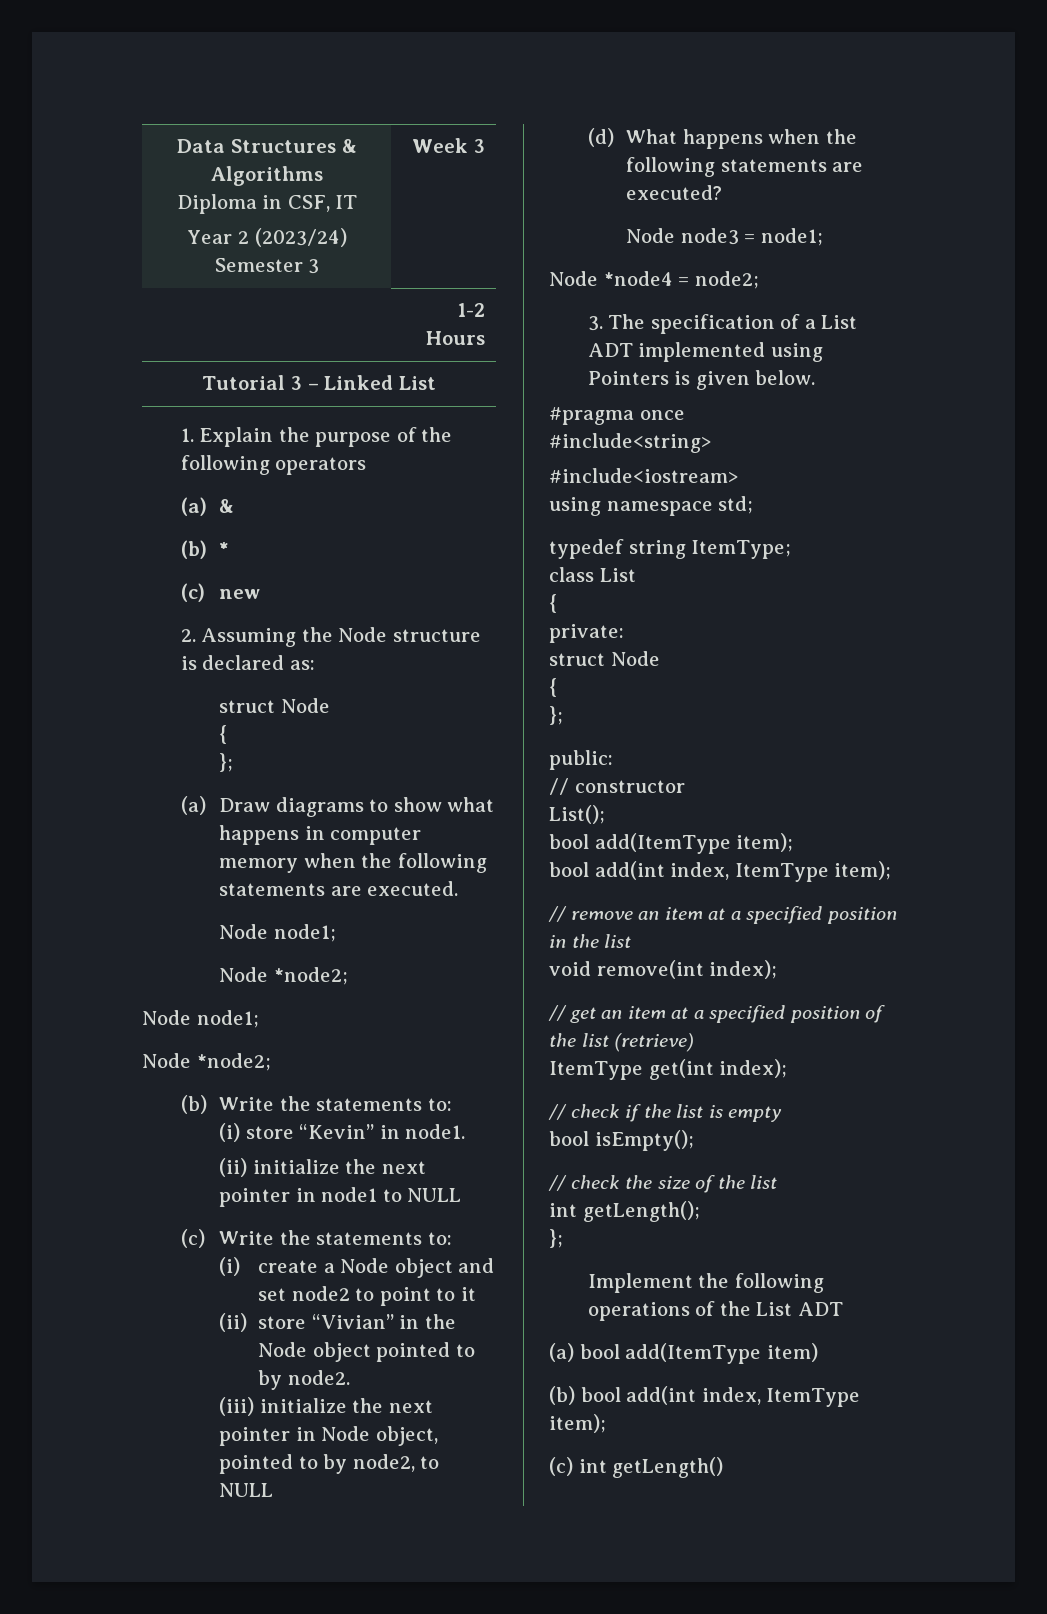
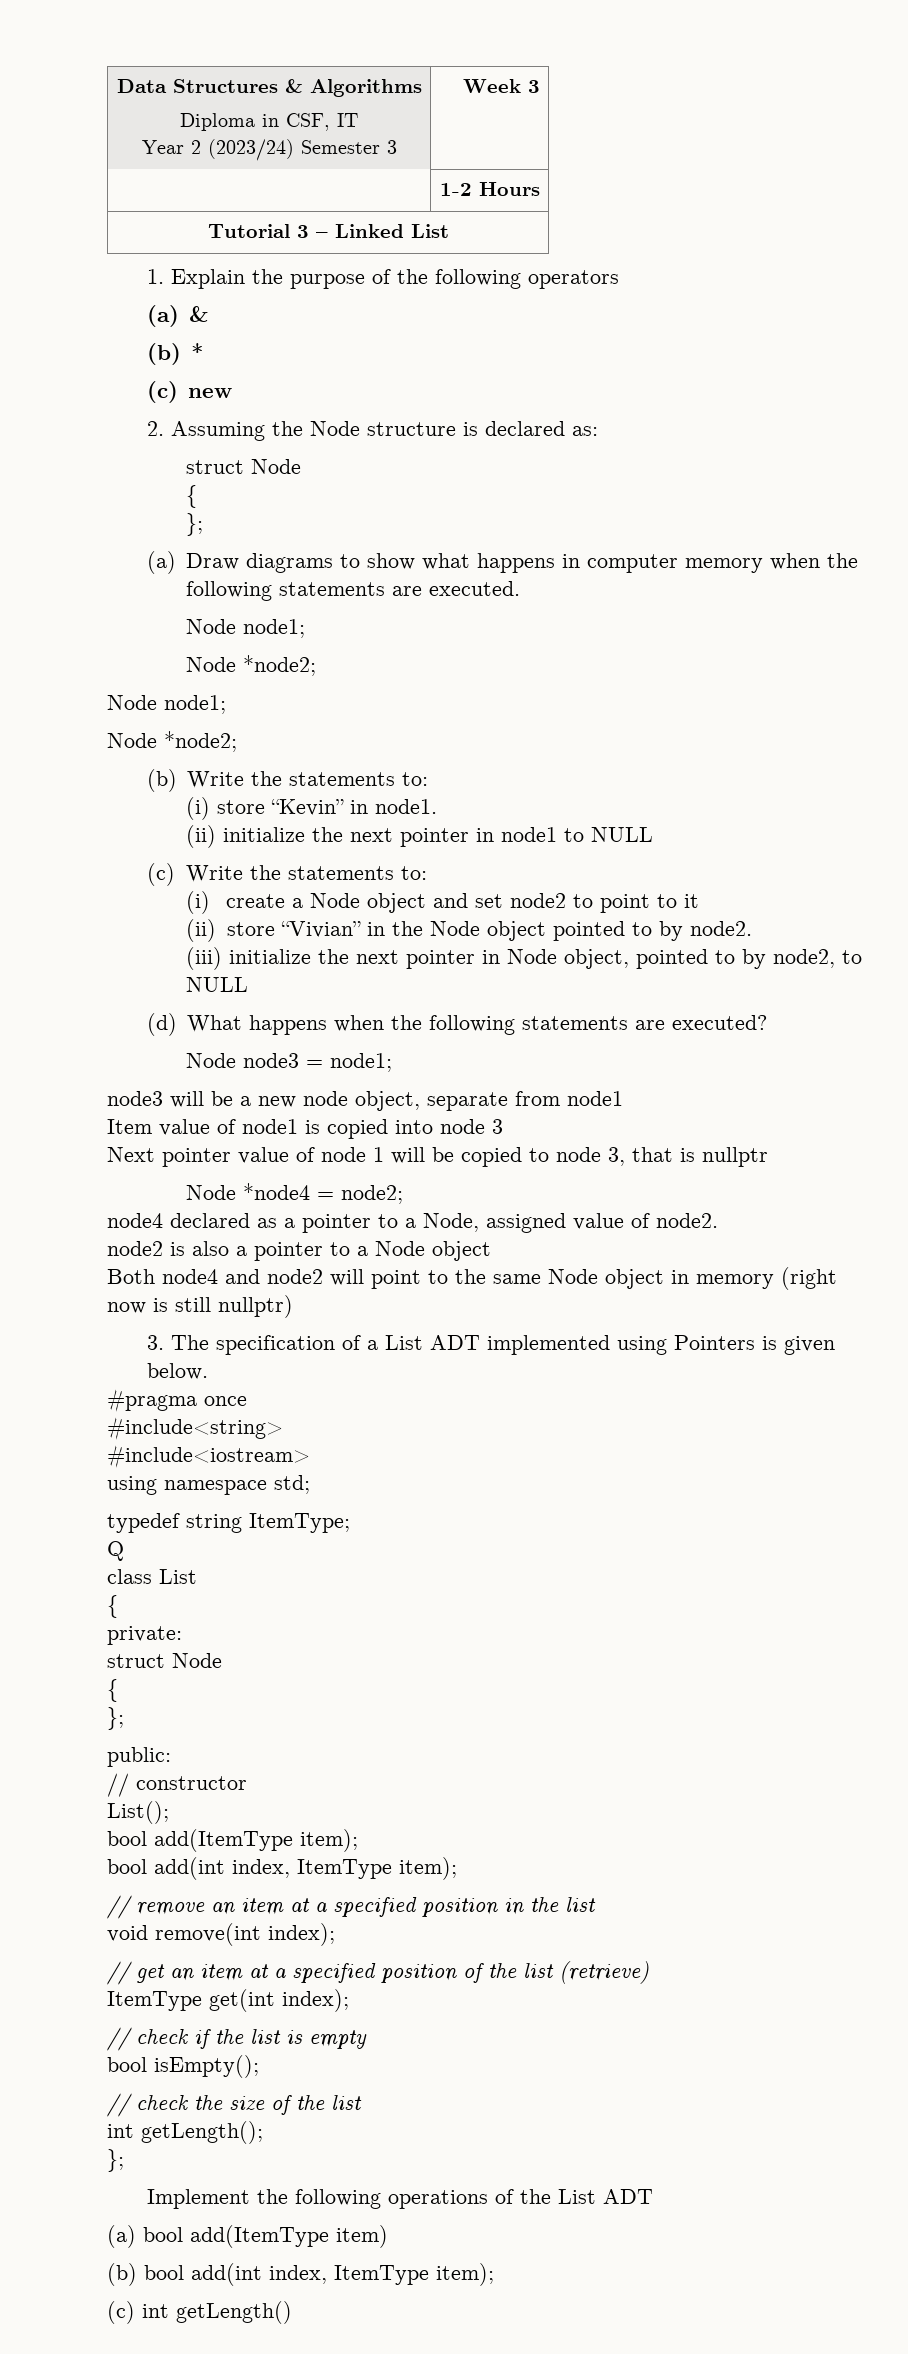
[549,271,759,289] Node *node4 = node2; -> [107,1091,623,1111] [107,1119,503,1139] [107,1147,768,1167] [186,1183,404,1204] [107,1213,718,1233] [107,1241,491,1261] [107,1267,837,1290] [107,1295,293,1318] node3 will be a new node object, separate from node1 // Item value of node1 is copied into node 3 // Next pointer value of node 1 will be copied to node 3, that is nullptr // Node *node4 = node2; // node4 declared as a pointer to a Node, assigned value of node2. // node2 is also a pointer to a Node object // Both node4 and node2 will point to the same Node object in memory (right now is still nullptr)
(792, 549) none -> [107,1541,124,1561] // Q

